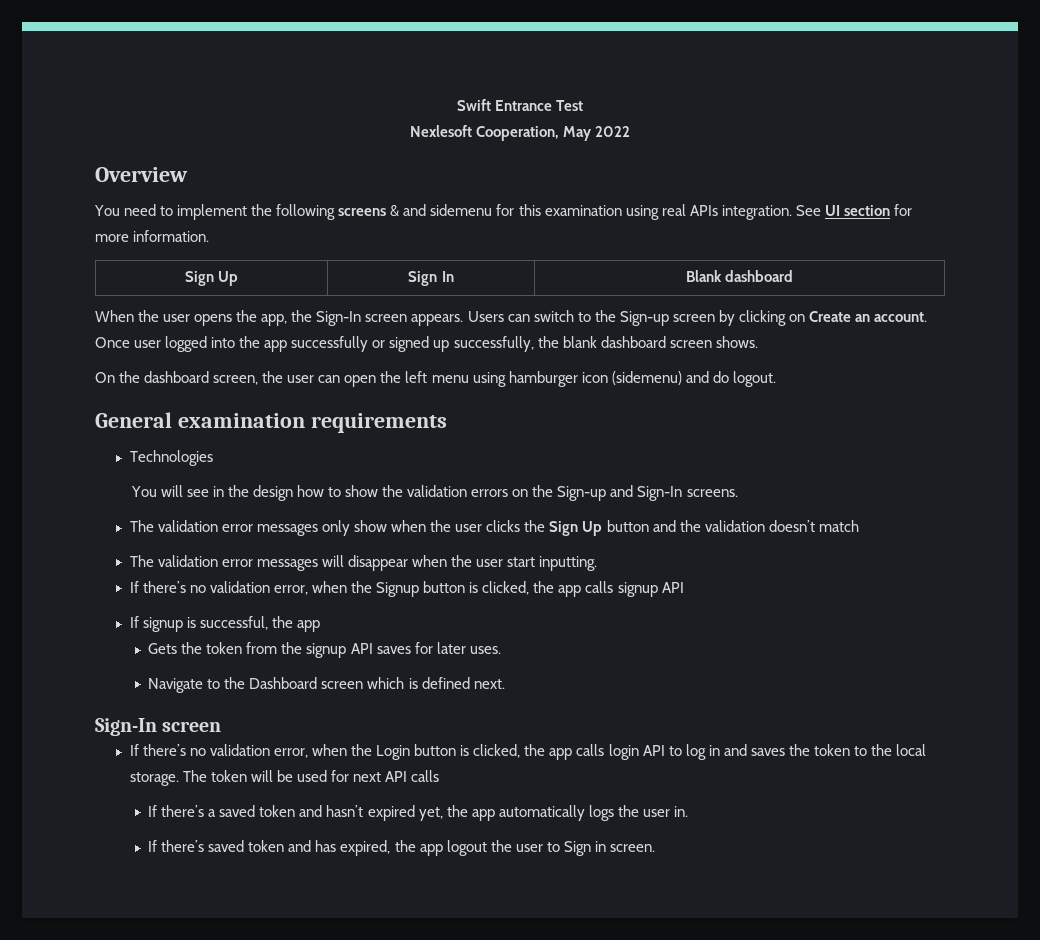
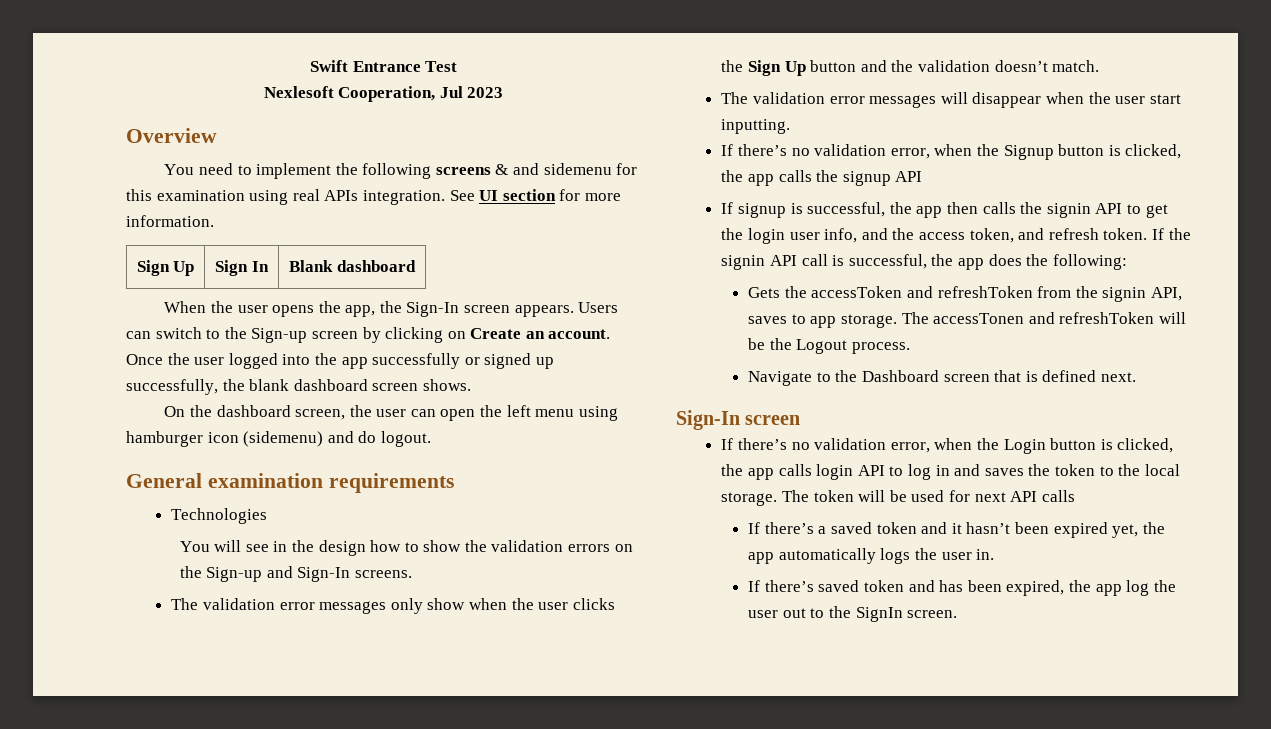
[562,126,630,141] May 2022 -> [439,86,504,98] Jul 2023
(130, 342) none -> [167,353,190,365] the
[818,520,859,532] match -> [1052,60,1100,72] match.
(614, 587) none -> [816,170,839,182] the
[148,642,501,658] // Gets the token from the signup API saves for later uses. -> [947,202,1168,218] [721,228,1191,244] [721,254,1127,270] [748,286,1182,302] [748,312,1186,328] [748,338,911,354] then calls the signin API to get the login user info, and the access token, and refresh token. If the signin API call is successful, the app does the following: // Gets the accessToken and refreshToken from the signin API, saves to app storage. The accessTonen and refreshToken will be the Logout process.
[367,677,405,689] which -> [994,370,1022,382] that
[326,805,364,817] hasn’t -> [951,522,1049,534] it hasn’t been
(337, 846) none -> [967,580,1002,592] been
[446,840,606,856] logout the user to Sign in -> [1126,580,1176,596] [748,606,903,622] log the user out to the SignIn

